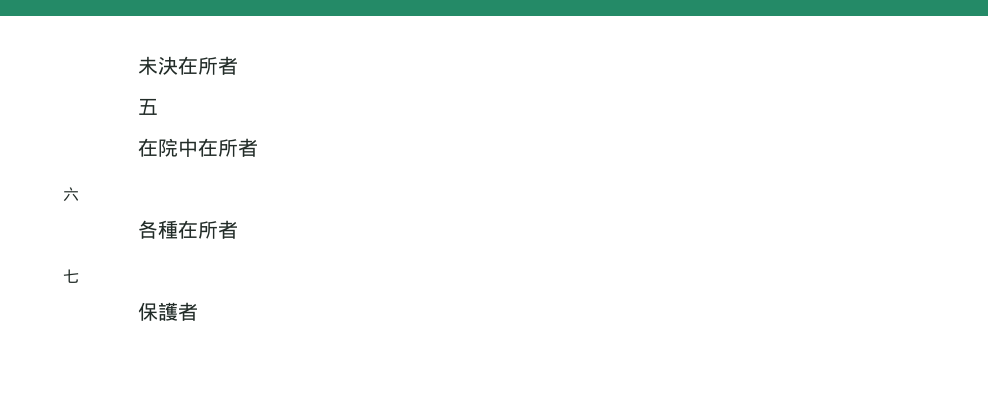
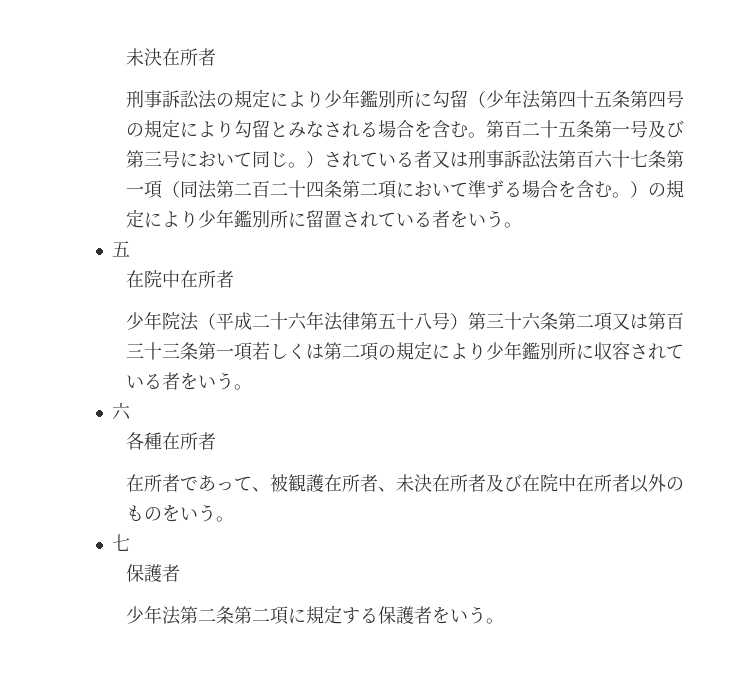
[137,98,158,115] [137,138,258,157] [63,187,79,202] [137,220,238,239] [63,269,79,283] [137,302,198,321] 五 // 在院中在所者 // 六 // 各種在所者 // 七 // 保護者 -> [125,89,684,109] [125,119,684,138] [125,150,684,169] [125,180,684,199] [125,209,522,228] [112,241,131,257] [125,270,234,288] [125,311,684,331] [125,341,684,361] [125,372,252,390] [112,402,132,420] [125,432,216,450] [125,474,684,493] [125,504,234,522] [112,534,131,551] [125,564,180,582] [125,605,504,625] 刑事訴訟法の規定により少年鑑別所に勾留（少年法第四十五条第四号の規定により勾留とみなされる場合を含む。第百二十五条第一号及び第三号において同じ。）されている者又は刑事訴訟法第百六十七条第一項（同法第二百二十四条第二項において準ずる場合を含む。）の規定により少年鑑別所に留置されている者をいう。 // 五 // 在院中在所者 // 少年院法（平成二十六年法律第五十八号）第三十六条第二項又は第百三十三条第一項若しくは第二項の規定により少年鑑別所に収容されている者をいう。 // 六 // 各種在所者 // 在所者であって、被観護在所者、未決在所者及び在院中在所者以外のものをいう。 // 七 // 保護者 // 少年法第二条第二項に規定する保護者をいう。

